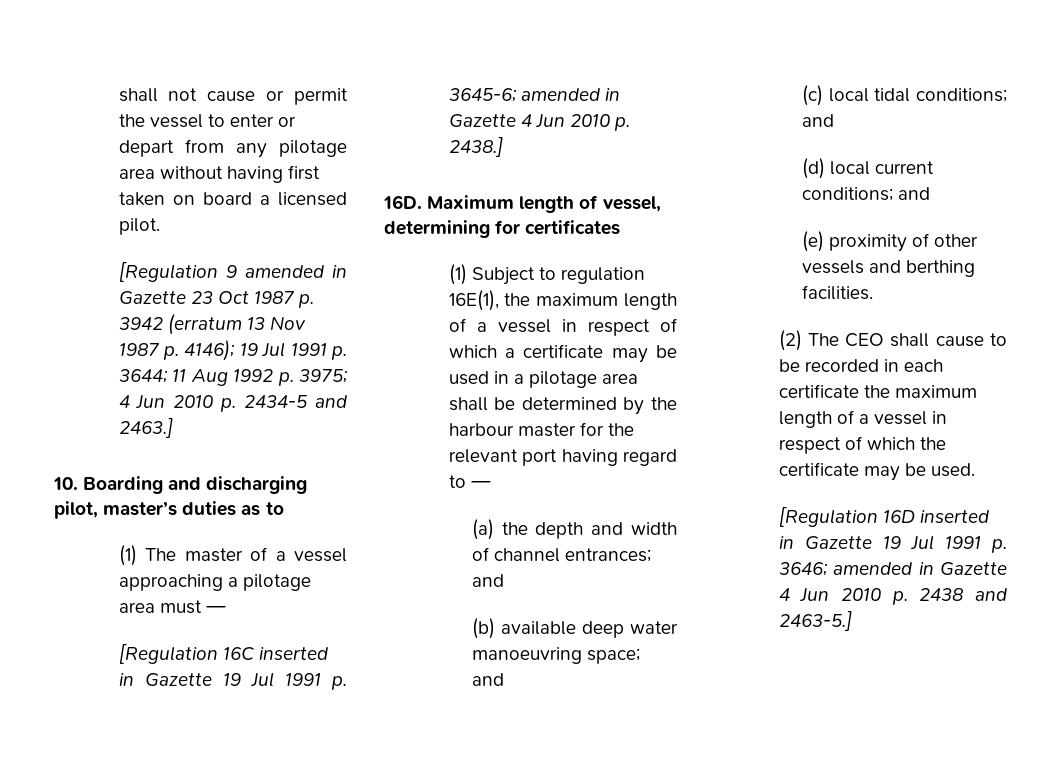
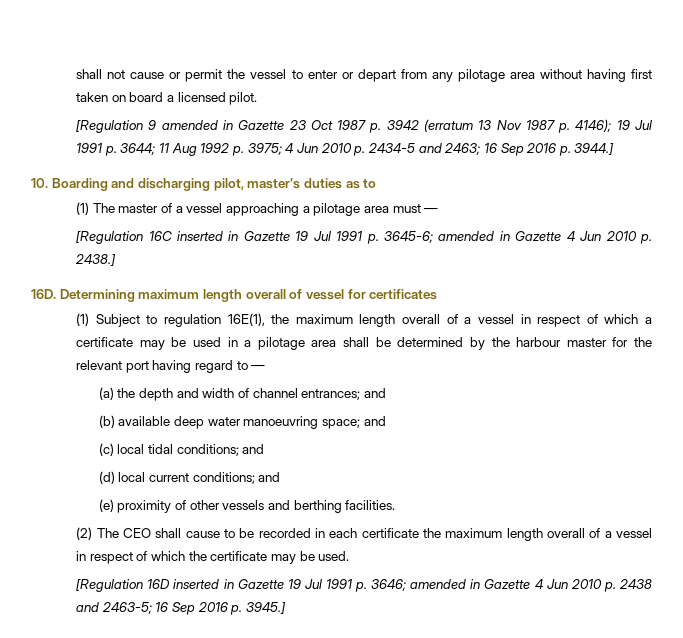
[118,418,173,438] 2463.] -> [444,143,615,156] 2463; 16 Sep 2016 p. 3944.]
[427,195,661,213] [384,220,490,238] Maximum length of vessel, determining -> [59,289,344,302] Determining maximum length overall of vessel
(677, 301) none -> [402,314,441,324] overall
(832, 419) none -> [546,528,585,538] overall
[778,611,852,631] 2463-5.] -> [101,602,287,615] 2463-5; 16 Sep 2016 p. 3945.]

